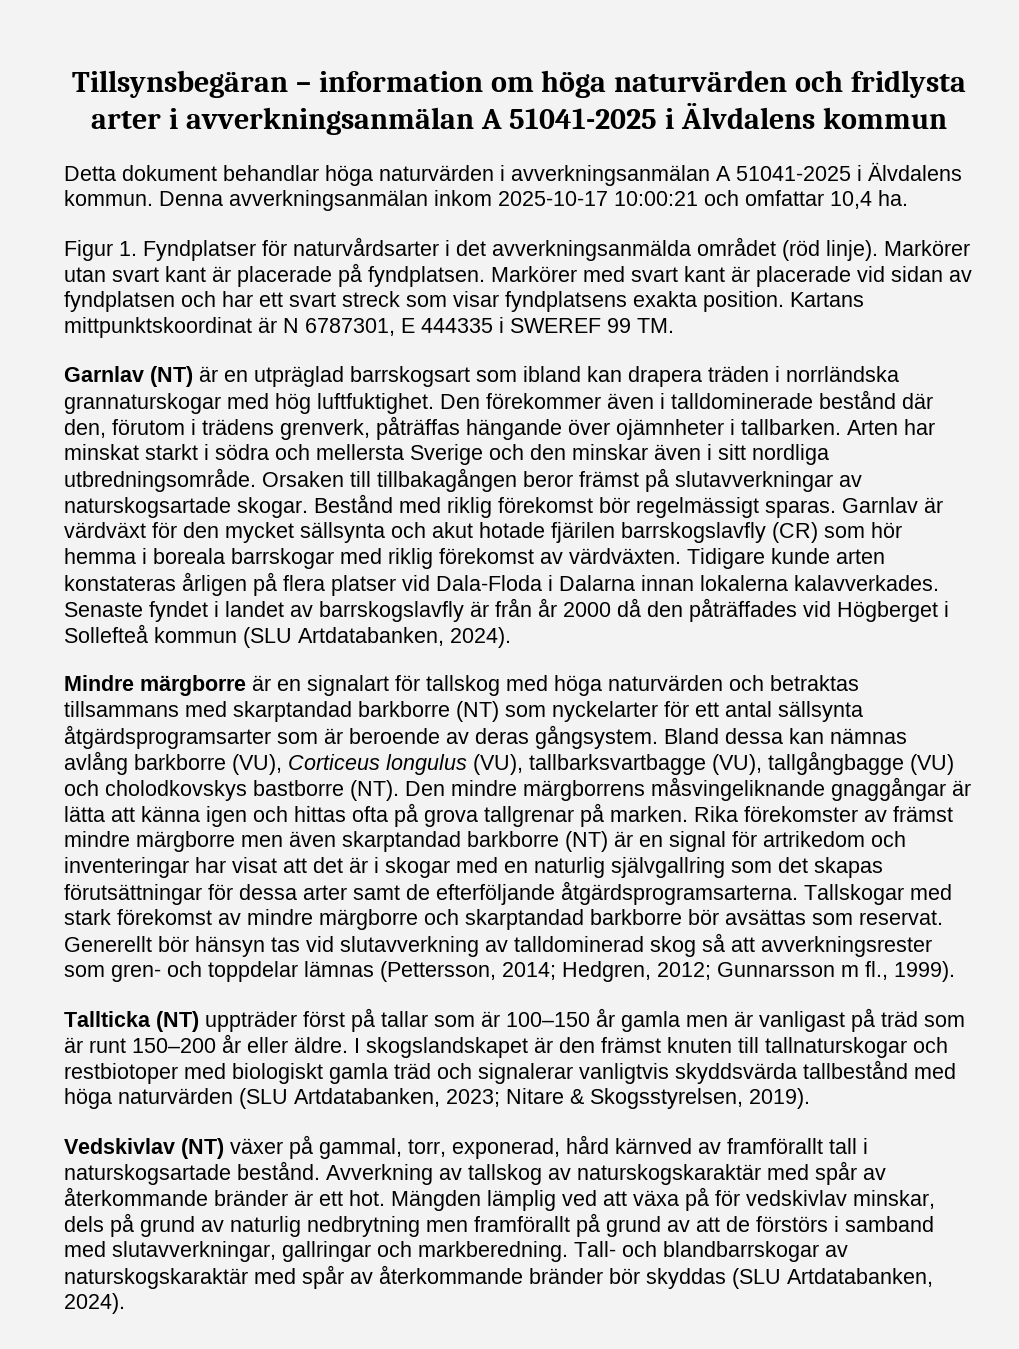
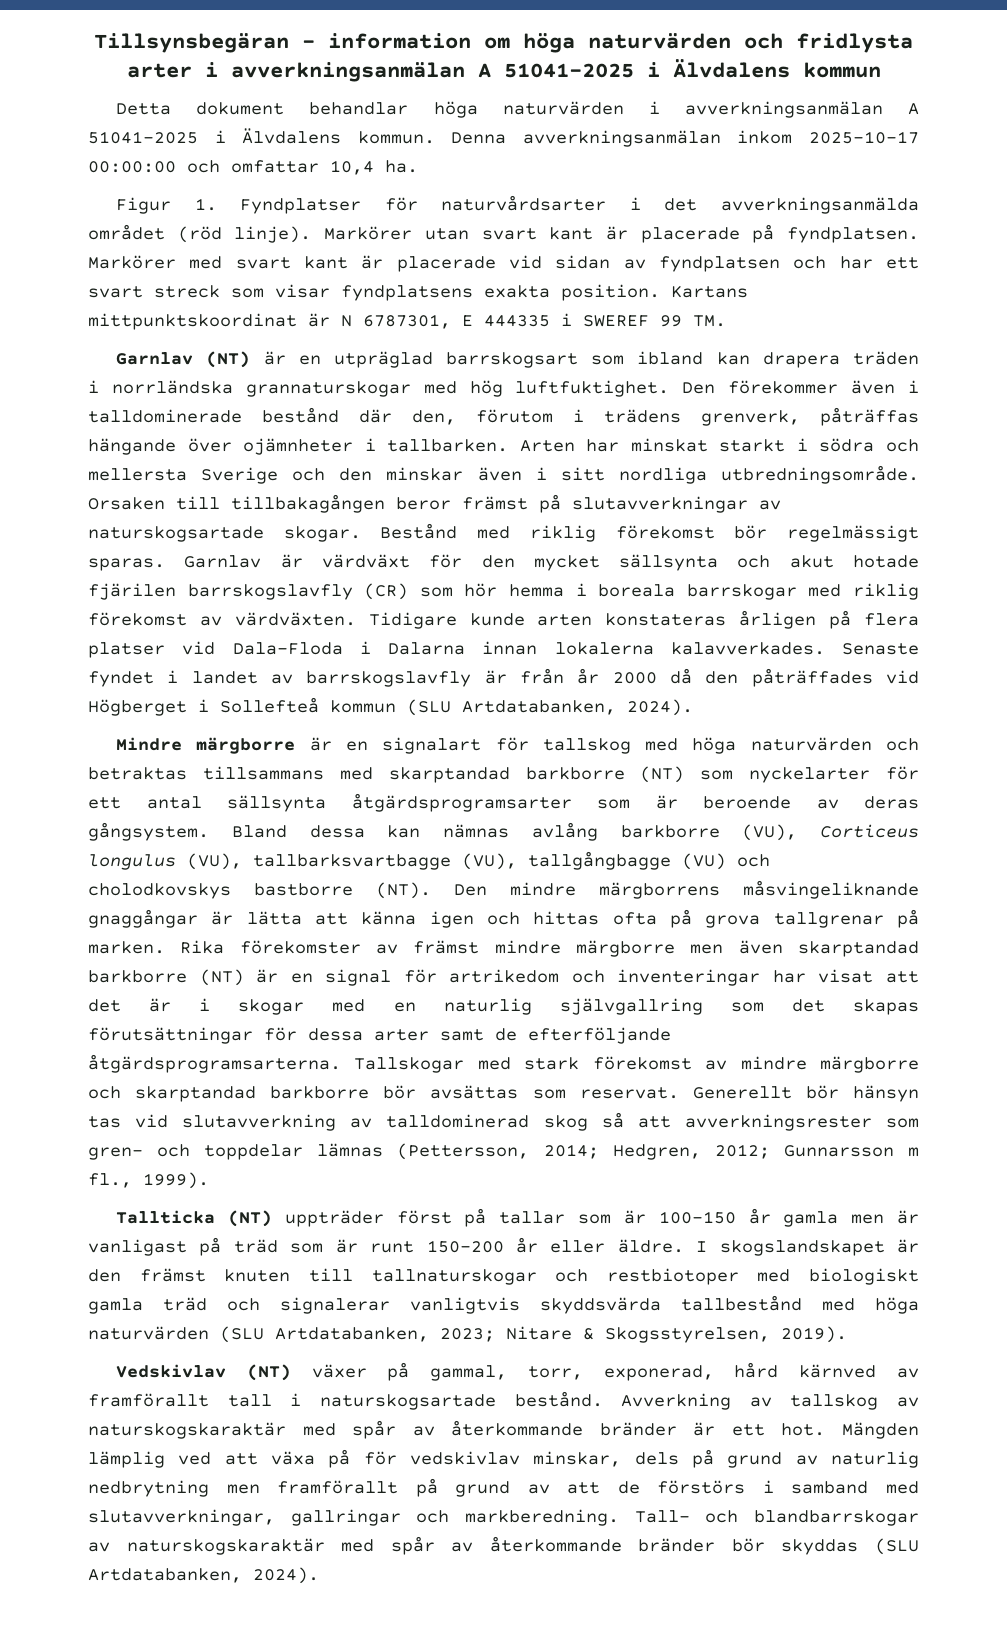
[614,191,698,206] 10:00:21 -> [88,161,176,173] 00:00:00

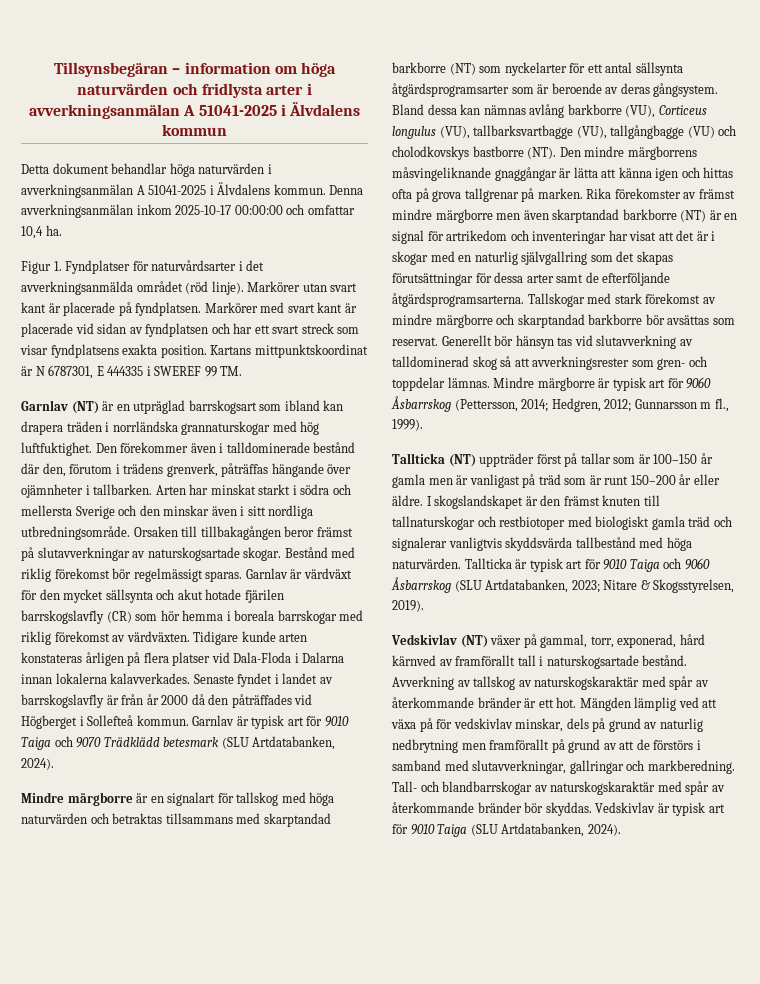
[330,700,396,713] kommun -> [136,715,349,729] [21,736,220,750] kommun. Garnlav är typisk art för 9010 Taiga och 9070 Trädklädd betesmark
[317,1143,384,1157] lämnas -> [447,377,712,391] [391,396,451,412] lämnas. Mindre märgborre är typisk art för 9060 Åsbarrskog
[88,1326,209,1340] naturvärden -> [392,558,710,572] [391,577,451,593] naturvärden. Tallticka är typisk art för 9010 Taiga och 9060 Åsbarrskog
[781,1539,859,1555] skyddas -> [545,802,725,816] [392,824,468,837] skyddas. Vedskivlav är typisk art för 9010 Taiga

